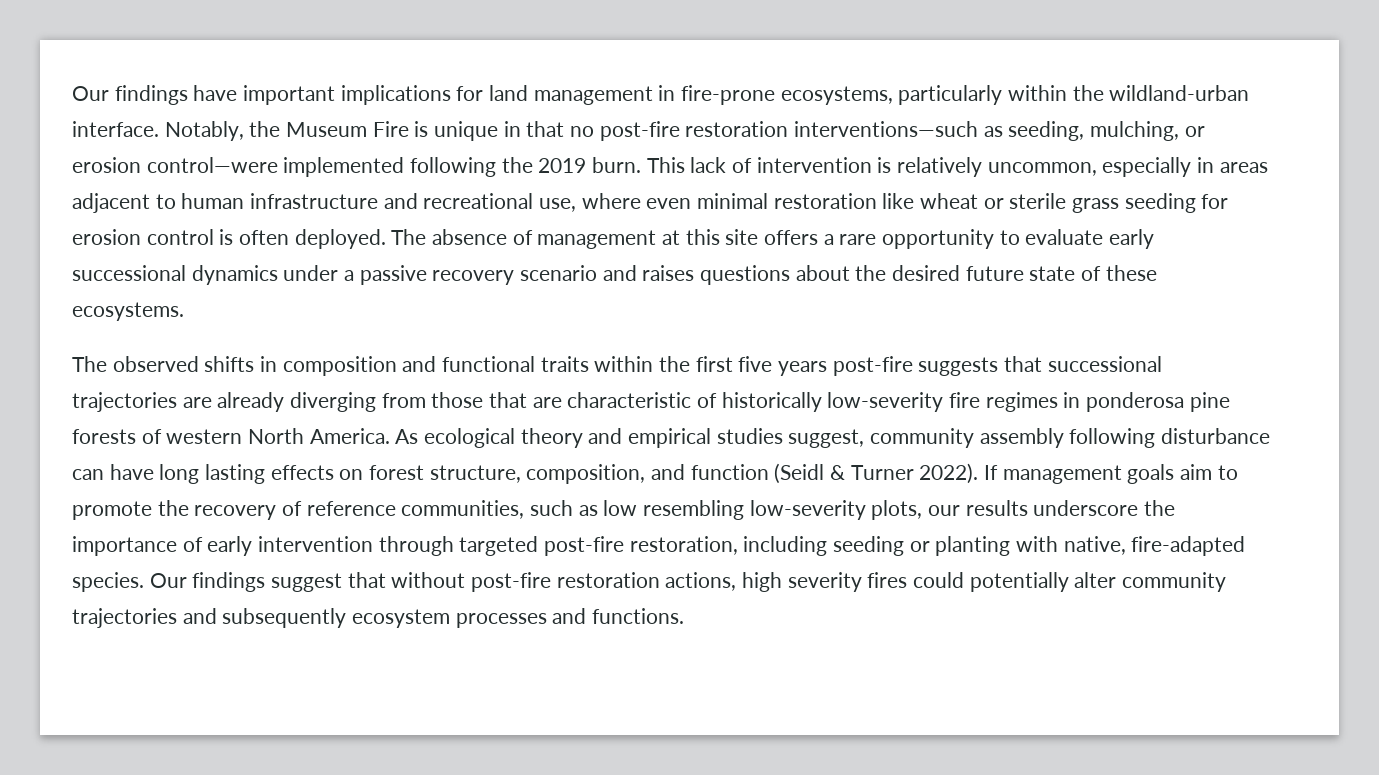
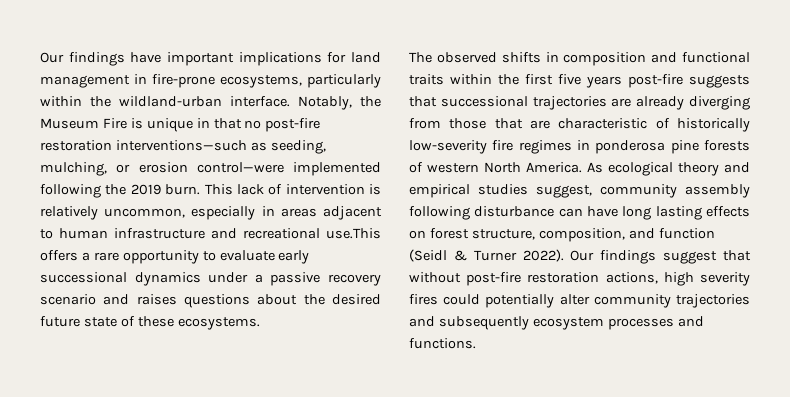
[539,193,1229,213] [72,229,759,249] use, where even minimal restoration like wheat or sterile grass seeding for erosion control is often deployed. The absence of management at this site -> [326,228,381,239] use.This
[984,464,1238,484] [72,500,1176,520] [72,536,1246,556] [72,572,144,592] If management goals aim to promote the recovery of reference communities, such as low resembling low-severity plots, our results underscore the importance of early intervention through targeted post-fire restoration, including seeding or planting with native, fire-adapted species. -> (564, 255) none

